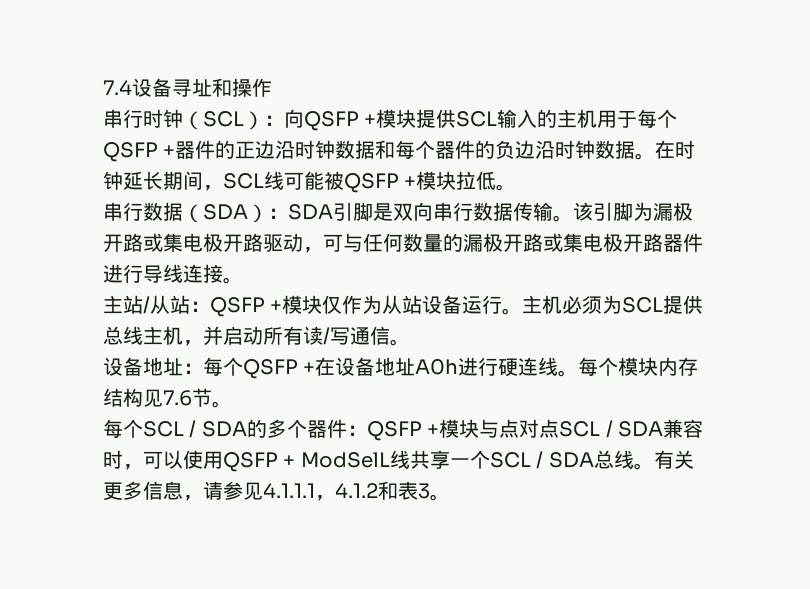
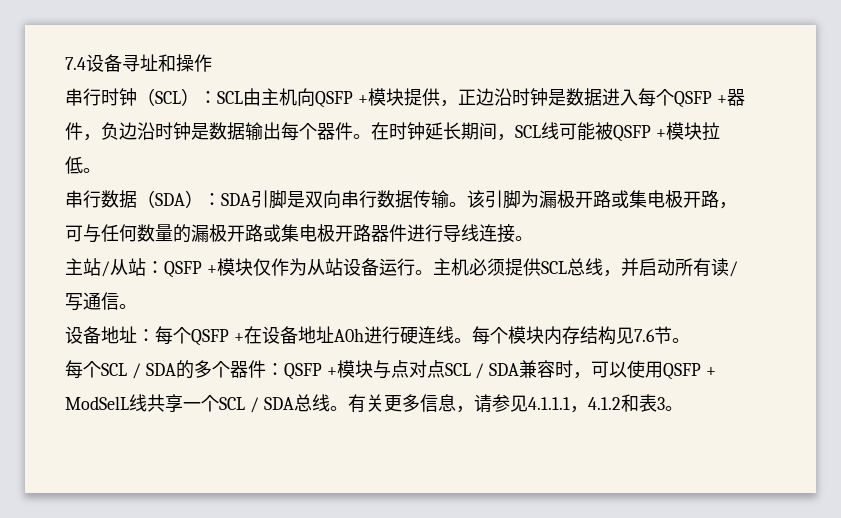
(284, 120) none -> [217,88,297,106] SCL由主机
[456,109,678,128] [103,140,636,162] SCL输入的主机用于每个QSFP +器件的正边沿时钟数据和每个器件的负边沿时钟数据 -> [439,88,745,108] [65,122,353,141] ，正边沿时钟是数据进入每个QSFP +器件，负边沿时钟是数据输出每个器件
[263,233,303,252] 驱动 -> (719, 199) none
[602,295,704,314] [103,326,183,345] 为SCL提供总线主机 -> [504,258,603,276] 提供SCL总线

